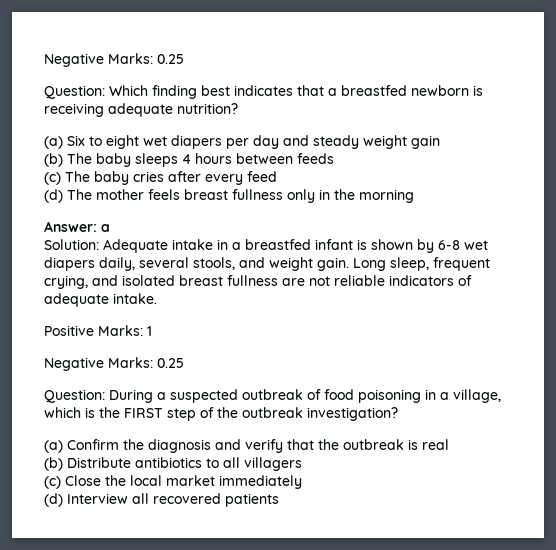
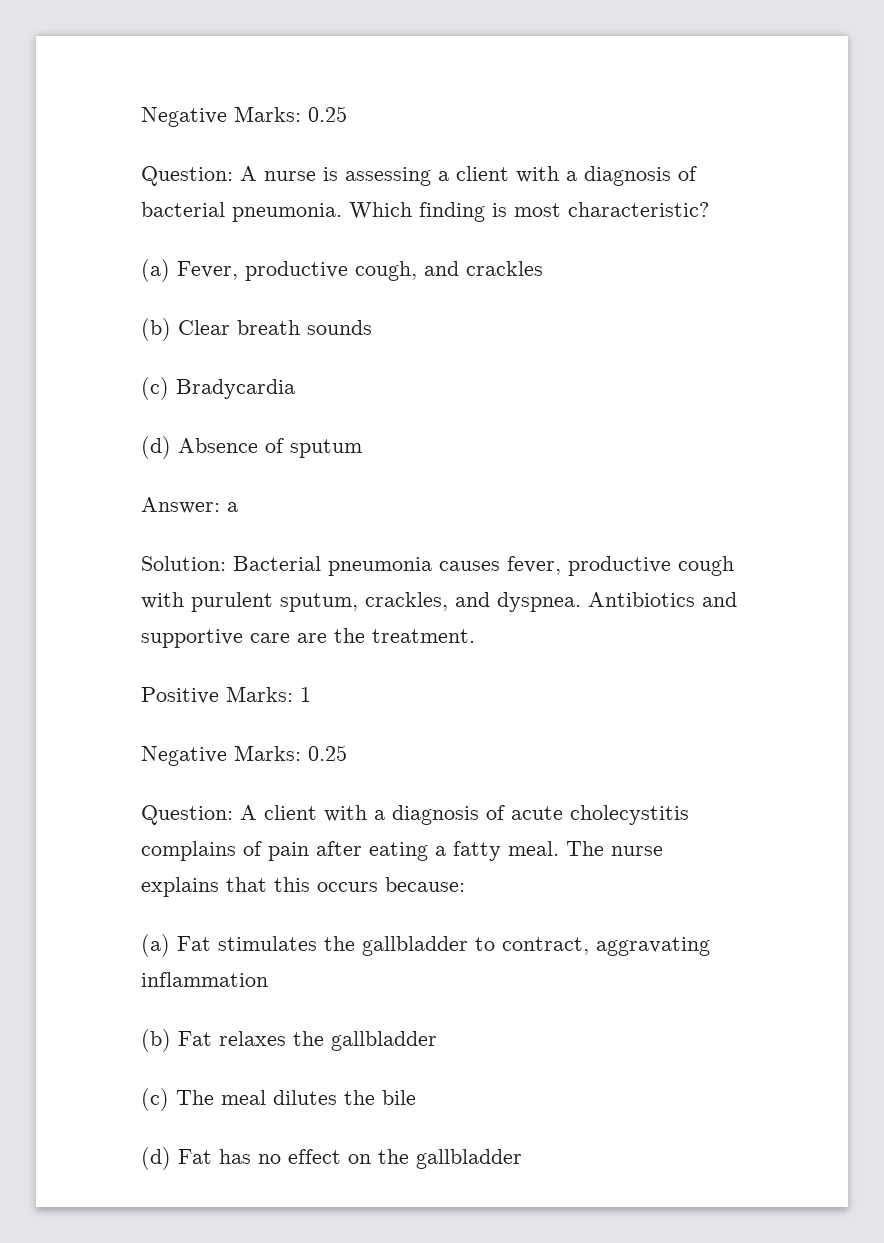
[44,53,184,67] [44,85,483,99] [44,103,238,117] [44,135,440,149] [44,153,334,167] [44,171,277,185] [44,189,414,203] [44,221,110,232] [44,239,488,253] [44,257,490,271] [44,275,472,289] [44,293,157,307] Negative Marks: 0.25 // Question: Which finding best indicates that a breastfed newborn is receiving adequate nutrition? // (a) Six to eight wet diapers per day and steady weight gain // (b) The baby sleeps 4 hours between feeds // (c) The baby cries after every feed // (d) The mother feels breast fullness only in the morning // Answer: a // Solution: Adequate intake in a breastfed infant is shown by 6-8 wet diapers daily, several stools, and weight gain. Long sleep, frequent crying, and isolated breast fullness are not reliable indicators of adequate intake. -> [141,106,347,127] [141,166,697,186] [141,202,709,222] [141,259,543,282] [141,318,372,341] [141,377,295,400] [141,436,362,459] [141,497,238,514] [141,556,734,576] [141,592,737,612] [141,628,475,648] Negative Marks: 0.25 // Question: A nurse is assessing a client with a diagnosis of bacterial pneumonia. Which finding is most characteristic? // (a) Fever, productive cough, and crackles // (b) Clear breath sounds // (c) Bradycardia // (d) Absence of sputum // Answer: a // Solution: Bacterial pneumonia causes fever, productive cough with purulent sputum, crackles, and dyspnea. Antibiotics and supportive care are the treatment.
[109,389,501,403] [44,407,398,421] [44,439,449,453] [44,457,302,471] [44,475,302,489] [44,493,279,507] During a suspected outbreak of food poisoning in a village, which is the FIRST step of the outbreak investigation? // (a) Confirm the diagnosis and verify that the outbreak is real // (b) Distribute antibiotics to all villagers // (c) Close the local market immediately // (d) Interview all recovered patients -> [240,805,689,825] [141,841,663,861] [141,877,465,897] [141,934,710,957] [141,972,268,987] [141,1029,437,1052] [141,1088,416,1111] [141,1147,522,1170] A client with a diagnosis of acute cholecystitis complains of pain after eating a fatty meal. The nurse explains that this occurs because: // (a) Fat stimulates the gallbladder to contract, aggravating inflammation // (b) Fat relaxes the gallbladder // (c) The meal dilutes the bile // (d) Fat has no effect on the gallbladder

